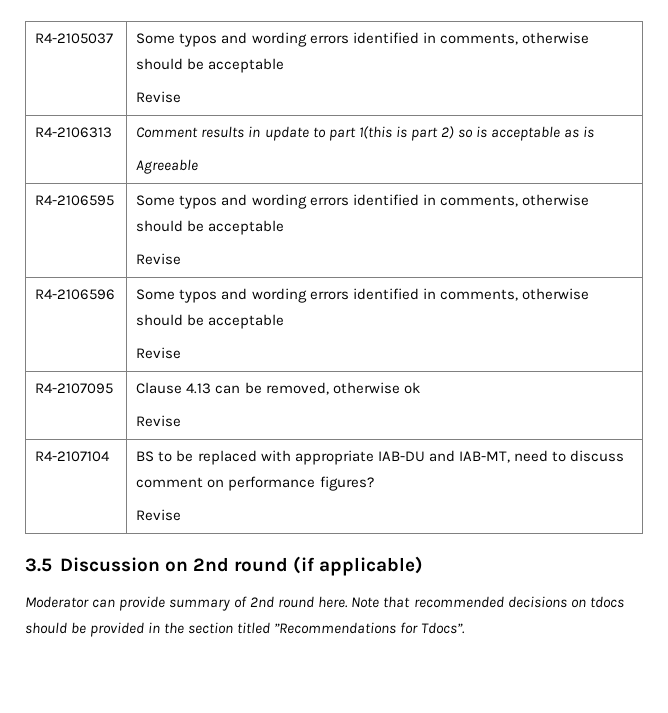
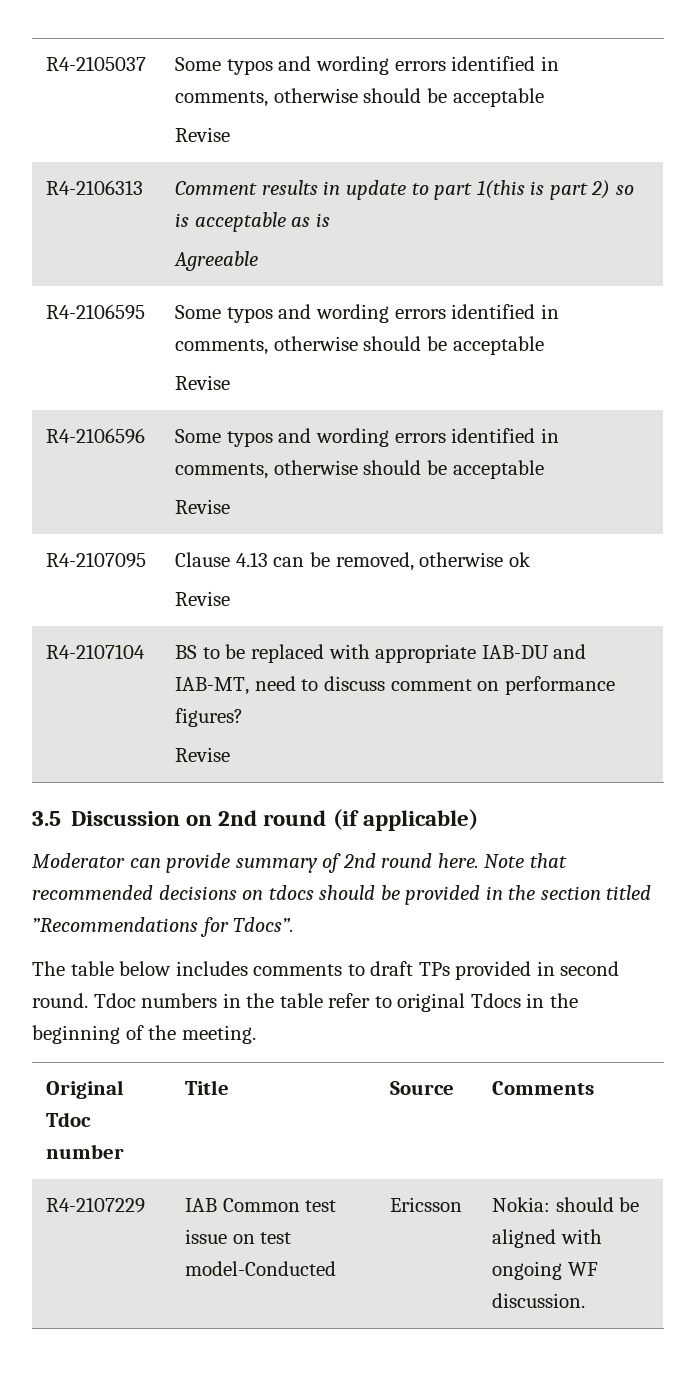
(466, 628) none -> [32,961,620,980] [32,993,578,1012] [32,1025,256,1044] [46,1080,125,1099] [46,1112,92,1127] [46,1144,125,1159] [185,1080,230,1095] [390,1081,455,1095] [492,1081,595,1095] [46,1197,146,1213] [185,1198,337,1212] [185,1229,292,1244] [185,1261,337,1276] [390,1197,463,1212] [492,1197,640,1212] [492,1229,602,1248] [492,1261,598,1280] [492,1293,586,1308] // The table below includes comments to draft TPs provided in second round. Tdoc numbers in the table refer to original Tdocs in the beginning of the meeting. // Original Tdoc number | Title | Source | Comments // R4-2107229 | IAB Common test issue on test model-Conducted | Ericsson | Nokia: should be aligned with ongoing WF discussion.

